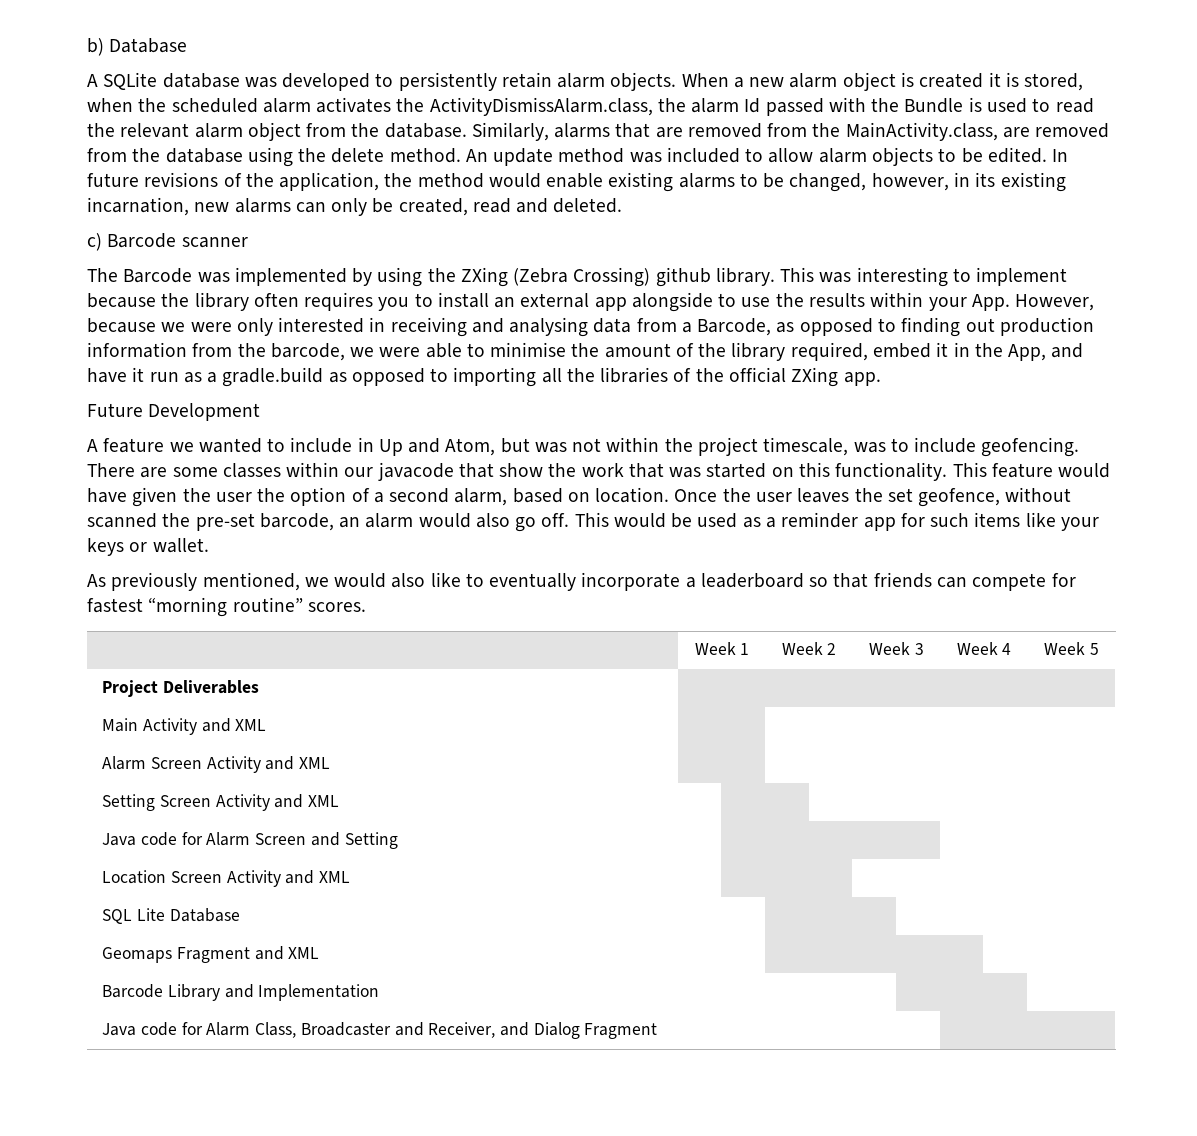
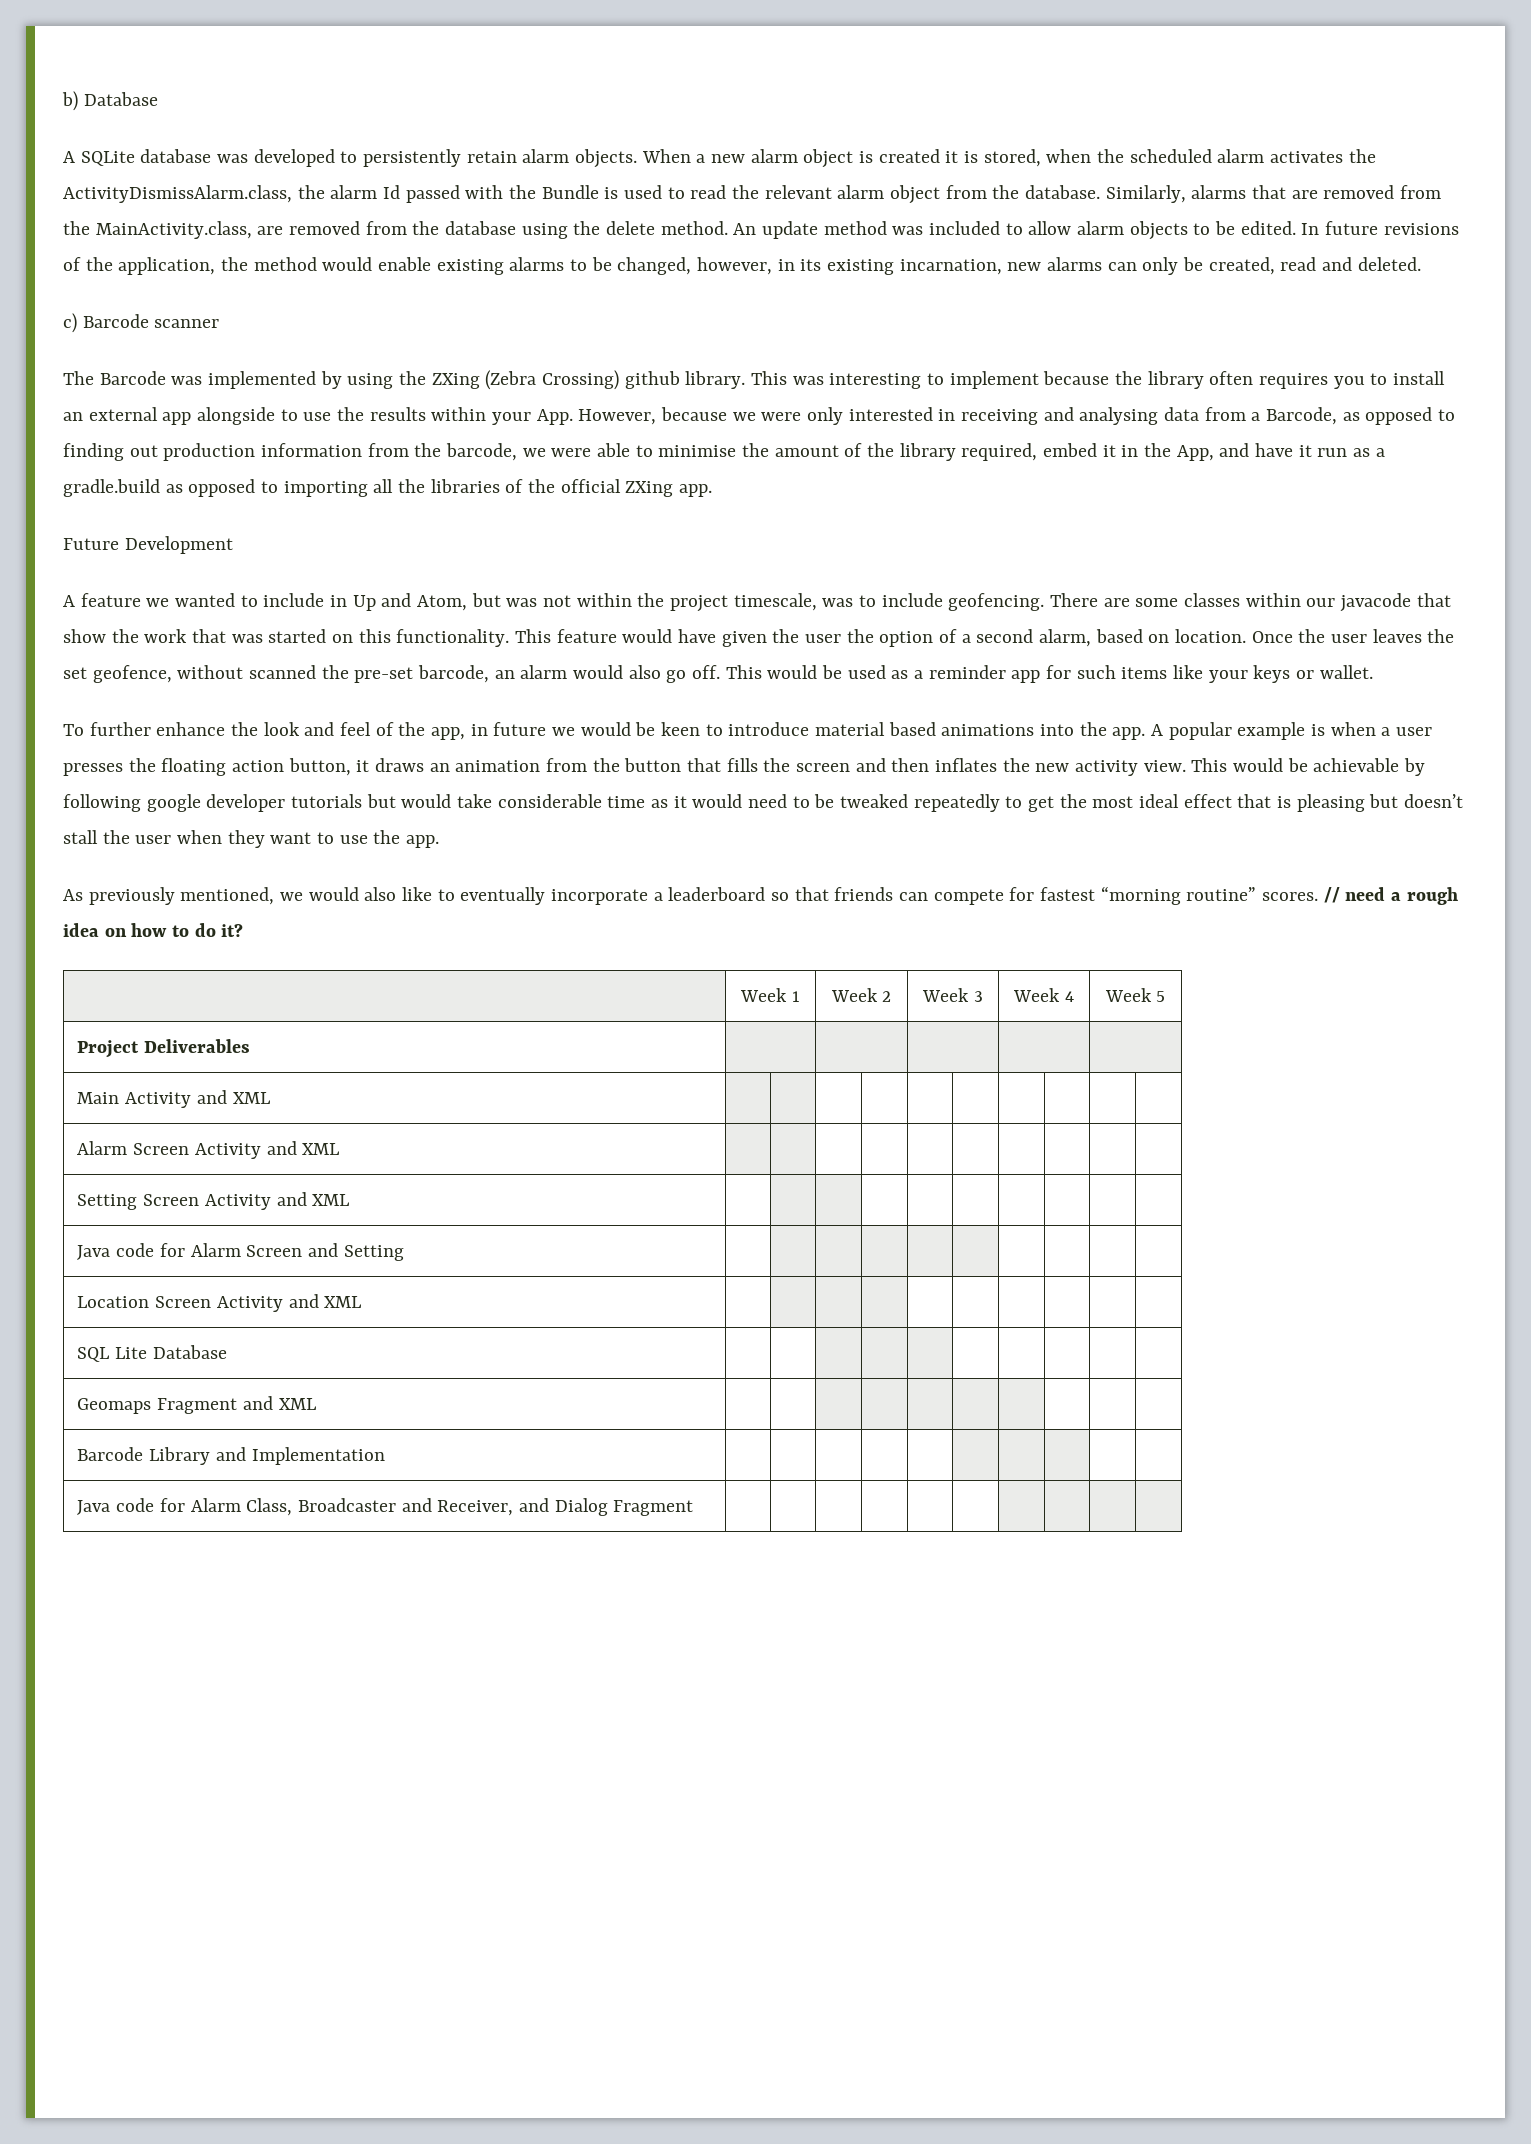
(209, 545) none -> [63,722,1433,740] [63,758,1426,776] [63,794,1464,812] [63,830,440,848] // To further enhance the look and feel of the app, in future we would be keen to introduce material based animations into the app. A popular example is when a user presses the floating action button, it draws an animation from the button that fills the screen and then inflates the new activity view. This would be achievable by following google developer tutorials but would take considerable time as it would need to be tweaked repeatedly to get the most ideal effect that is pleasing but doesn’t stall the user when they want to use the app.
(366, 607) none -> [1323,887,1458,905] [63,923,244,937] // need a rough idea on how to do it?

